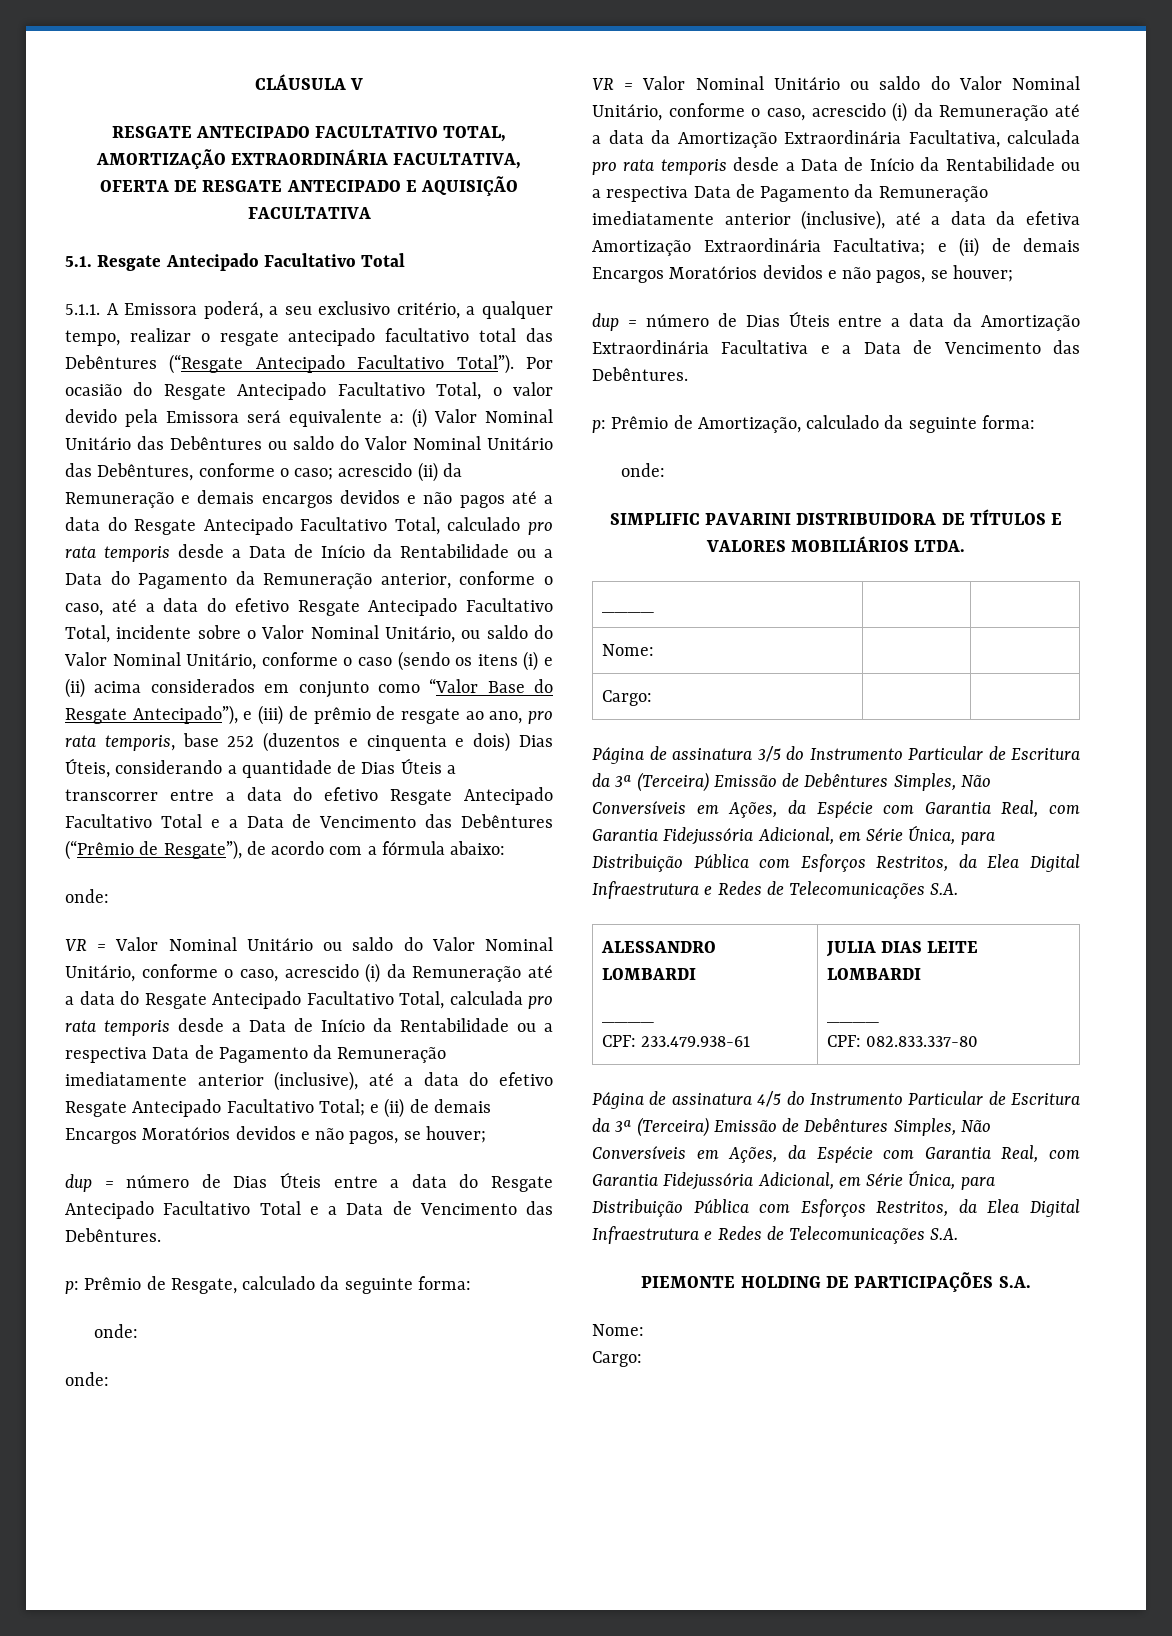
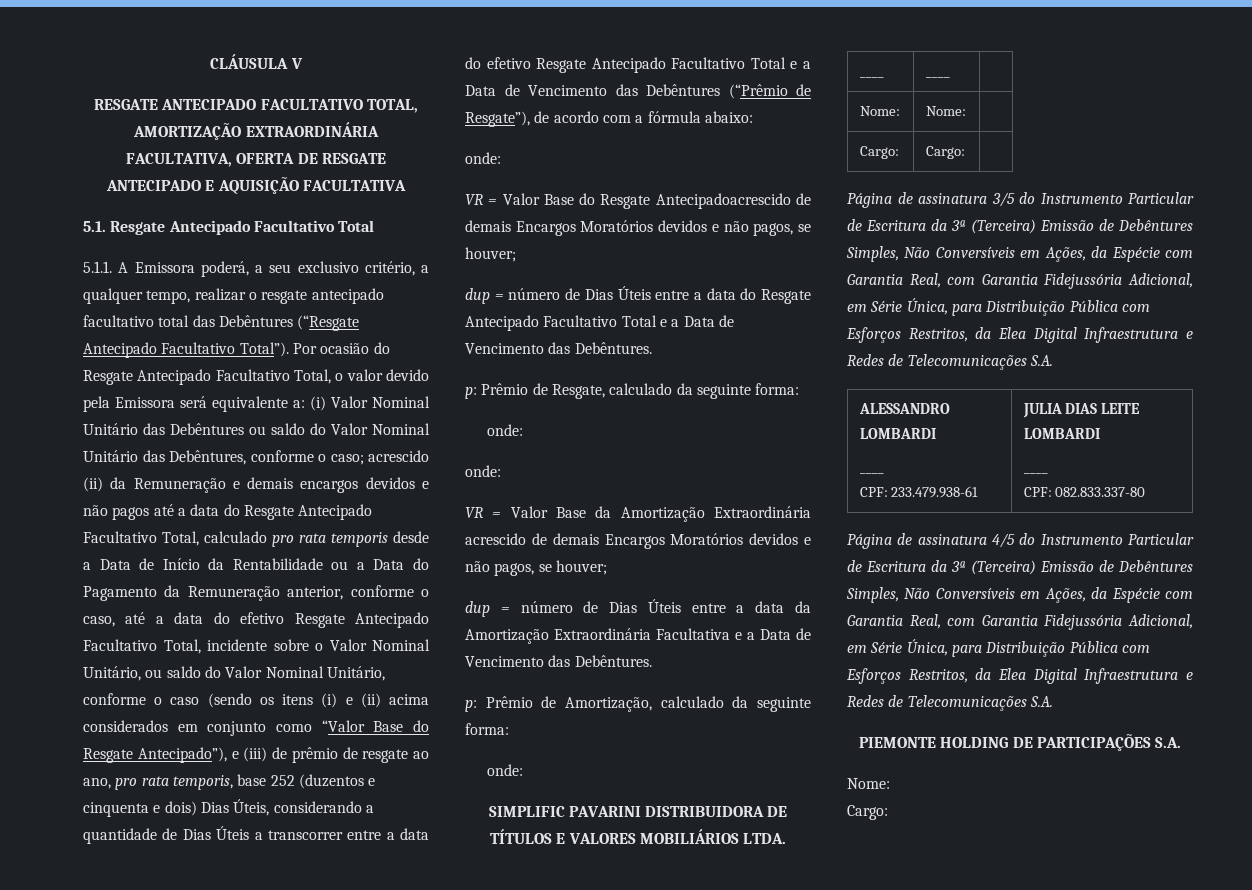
[168,937,553,951] [65,963,553,983] [65,991,553,1009] [65,1018,553,1036] [65,1045,447,1063] [65,1071,553,1091] [65,1098,405,1118] Nominal Unitário ou saldo do Valor Nominal Unitário, conforme o caso, acrescido (i) da Remuneração até a data do Resgate Antecipado Facultativo Total, calculada pro rata temporis desde a Data de Início da Rentabilidade ou a respectiva Data de Pagamento da Remuneração imediatamente anterior (inclusive), até a data do efetivo Resgate Antecipado Facultativo Total; e (ii) -> [543,193,791,209] Base do Resgate Antecipadoacrescido
[695,76,1080,90] [592,102,1080,122] [592,130,1080,148] [592,157,1080,175] [592,184,988,202] [592,210,1080,230] [592,237,979,257] Nominal Unitário ou saldo do Valor Nominal Unitário, conforme o caso, acrescido (i) da Remuneração até a data da Amortização Extraordinária Facultativa, calculada pro rata temporis desde a Data de Início da Rentabilidade ou a respectiva Data de Pagamento da Remuneração imediatamente anterior (inclusive), até a data da efetiva Amortização Extraordinária Facultativa; e (ii) -> [556,506,811,522] [465,533,526,545] Base da Amortização Extraordinária acrescido
[601,644,654,656] [601,690,652,706] | // Nome: | | // Cargo: | -> [925,76,950,78] [859,106,900,116] [925,106,966,116] [859,146,899,159] [925,146,965,159] ____ | // Nome: | Nome: | // Cargo: | Cargo:

